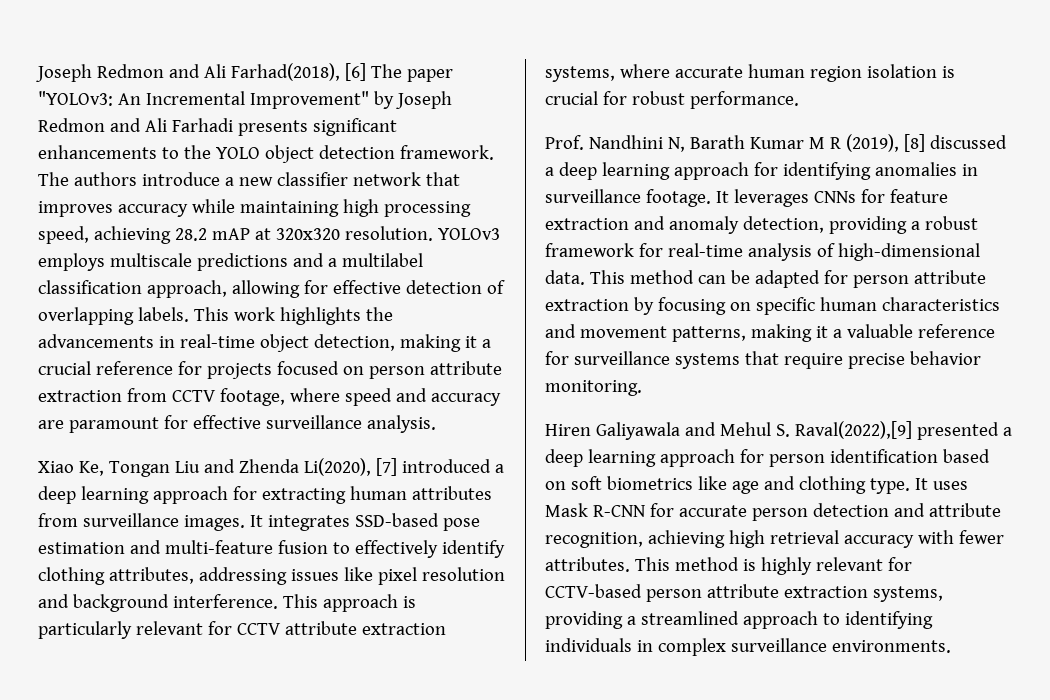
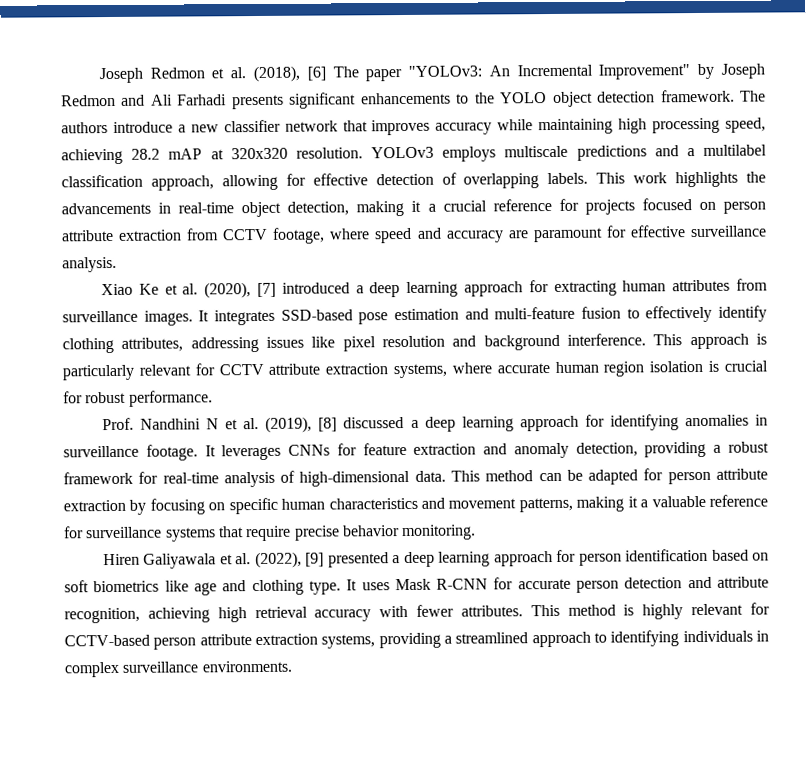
[36,63,340,82] Joseph Redmon and Ali Farhad(2018), -> [98,65,301,84] Joseph Redmon et al. (2018),
[78,458,371,477] Ke, Tongan Liu and Zhenda Li(2020), -> [138,282,252,299] Ke et al. (2020),
[667,135,841,152] N, Barath Kumar M R -> [206,417,260,430] N et al.
[684,421,912,439] and Mehul S. Raval(2022),[9] -> [219,551,325,569] et al. (2022), [9]

